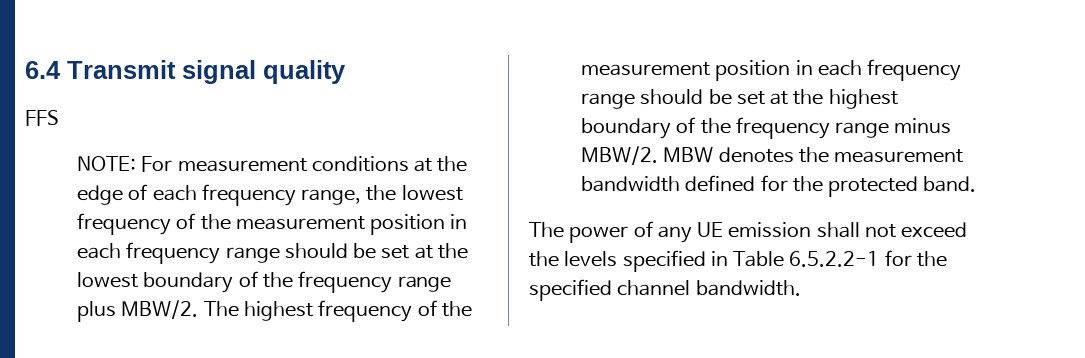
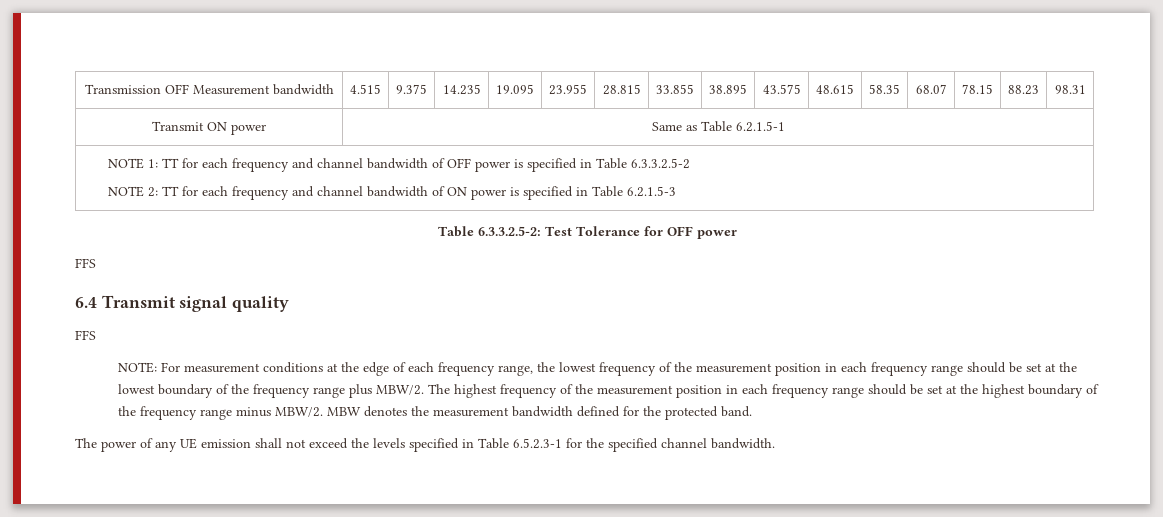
(25, 70) none -> [84,84,334,95] [350,84,381,94] [396,84,427,94] [442,84,481,95] [496,84,534,94] [549,84,587,95] [602,84,641,95] [656,84,694,94] [709,84,747,94] [762,84,801,94] [816,84,854,94] [869,84,900,94] [915,84,947,94] [962,84,993,94] [1008,85,1039,95] [1054,85,1086,94] [152,121,266,135] [651,121,785,132] [108,158,691,172] [108,186,677,200] [438,226,737,239] [75,258,96,268] Transmission OFF Measurement bandwidth | 4.515 | 9.375 | 14.235 | 19.095 | 23.955 | 28.815 | 33.855 | 38.895 | 43.575 | 48.615 | 58.35 | 68.07 | 78.15 | 88.23 | 98.31 // Transmit ON power | Same as Table 6.2.1.5-1 // NOTE 1: TT for each frequency and channel bandwidth of OFF power is specified in Table 6.3.3.2.5-2 // NOTE 2: TT for each frequency and channel bandwidth of ON power is specified in Table 6.2.1.5-3 // Table 6.3.3.2.5-2: Test Tolerance for OFF power // FFS //
[789,251,880,267] 6.5.2.2-1 -> [513,438,562,449] 6.5.2.3-1

